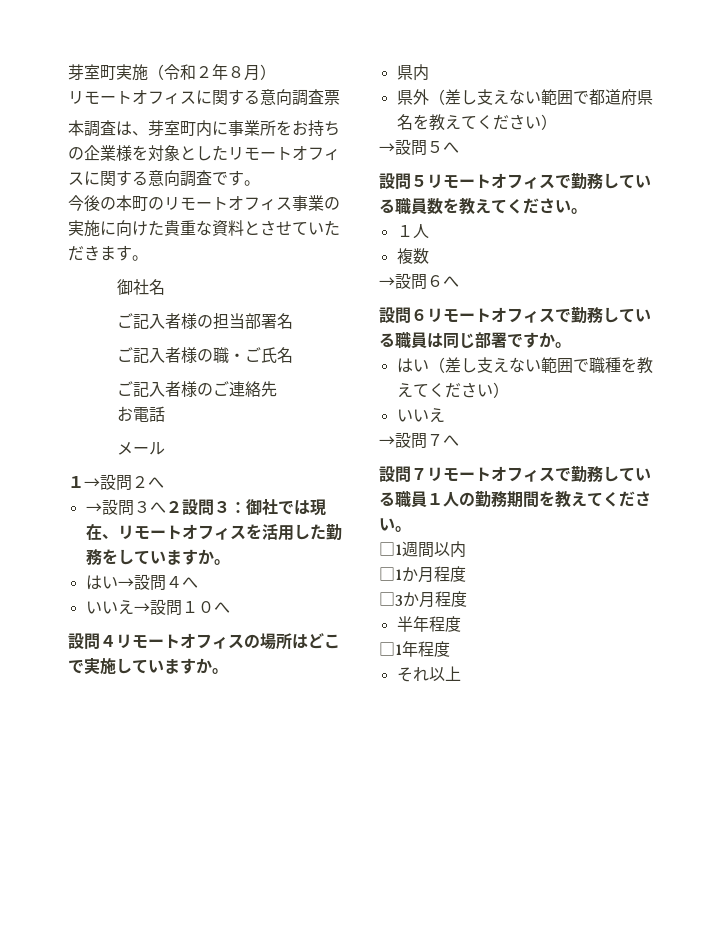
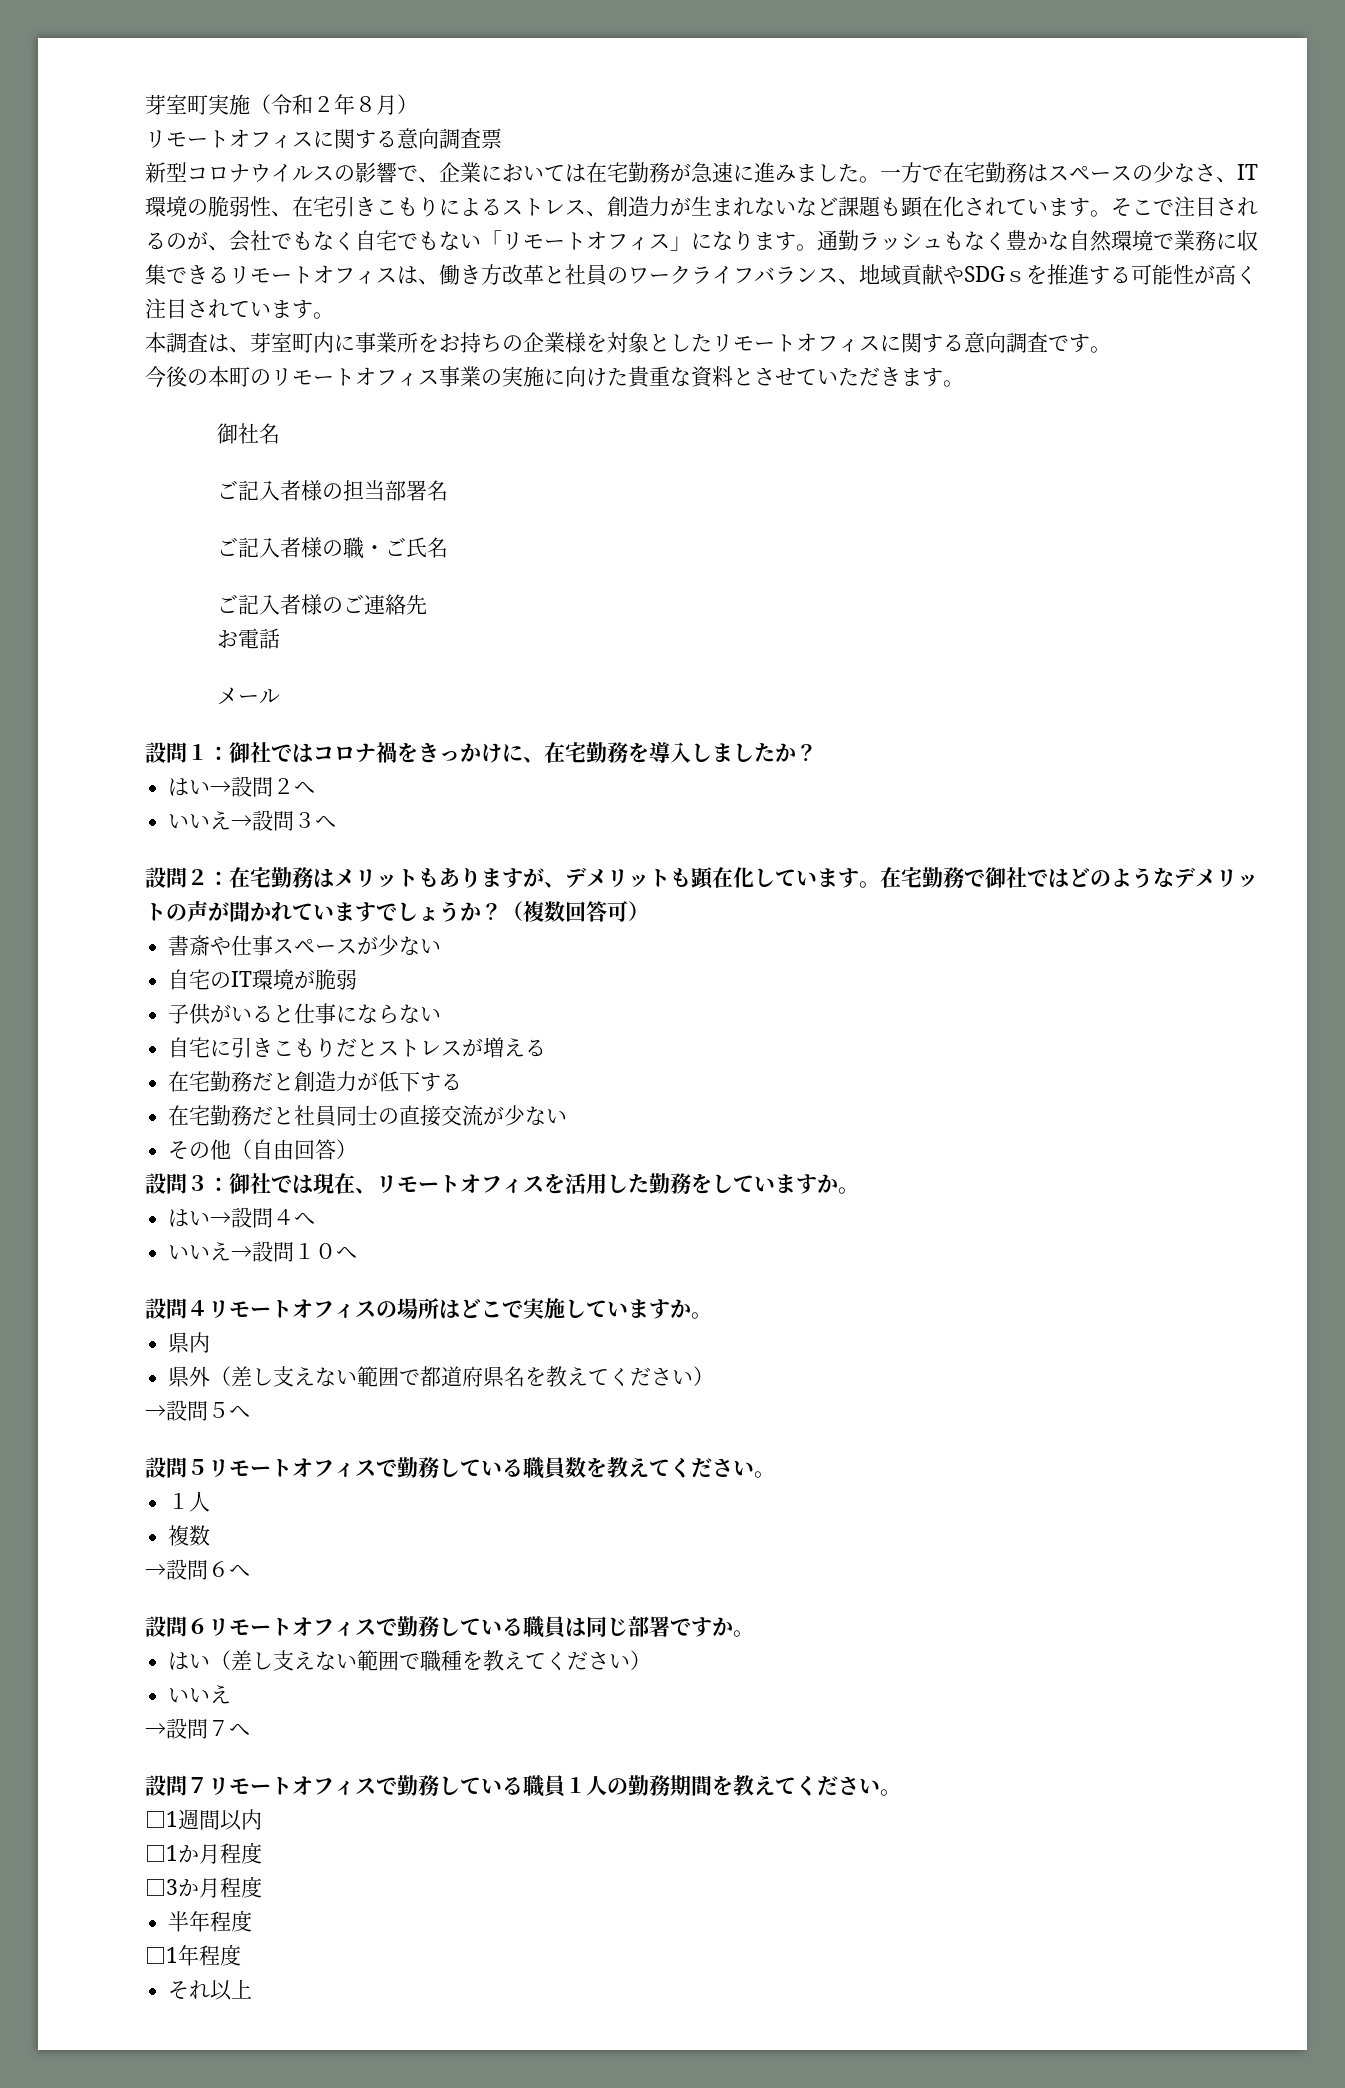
(340, 97) none -> [145,162,1258,183] [145,196,1258,218] [145,230,1258,252] [145,264,1257,286] [145,298,334,319] // 新型コロナウイルスの影響で、企業においては在宅勤務が急速に進みました。一方で在宅勤務はスペースの少なさ、IT環境の脆弱性、在宅引きこもりによるストレス、創造力が生まれないなど課題も顕在化されています。そこで注目されるのが、会社でもなく自宅でもない「リモートオフィス」になります。通勤ラッシュもなく豊かな自然環境で業務に収集できるリモートオフィスは、働き方改革と社員のワークライフバランス、地域貢献やSDGｓを推進する可能性が高く注目されています。
[68,476,84,488] １ -> [145,742,817,763] [168,778,211,796] 設問１：御社ではコロナ禍をきっかけに、在宅勤務を導入しましたか？ // はい
(164, 482) none -> [168,811,232,830] いいえ
[165,501,182,513] ２ -> [145,867,1258,889] [145,901,649,922] [168,935,442,956] [168,969,358,990] [168,1003,442,1025] [168,1037,547,1058] [168,1071,463,1092] [168,1105,568,1127] [168,1139,358,1160] // 設問２：在宅勤務はメリットもありますが、デメリットも顕在化しています。在宅勤務で御社ではどのようなデメリットの声が聞かれていますでしょうか？（複数回答可） // 書斎や仕事スペースが少ない // 自宅のIT環境が脆弱 // 子供がいると仕事にならない // 自宅に引きこもりだとストレスが増える // 在宅勤務だと創造力が低下する // 在宅勤務だと社員同士の直接交流が少ない // その他（自由回答） //

